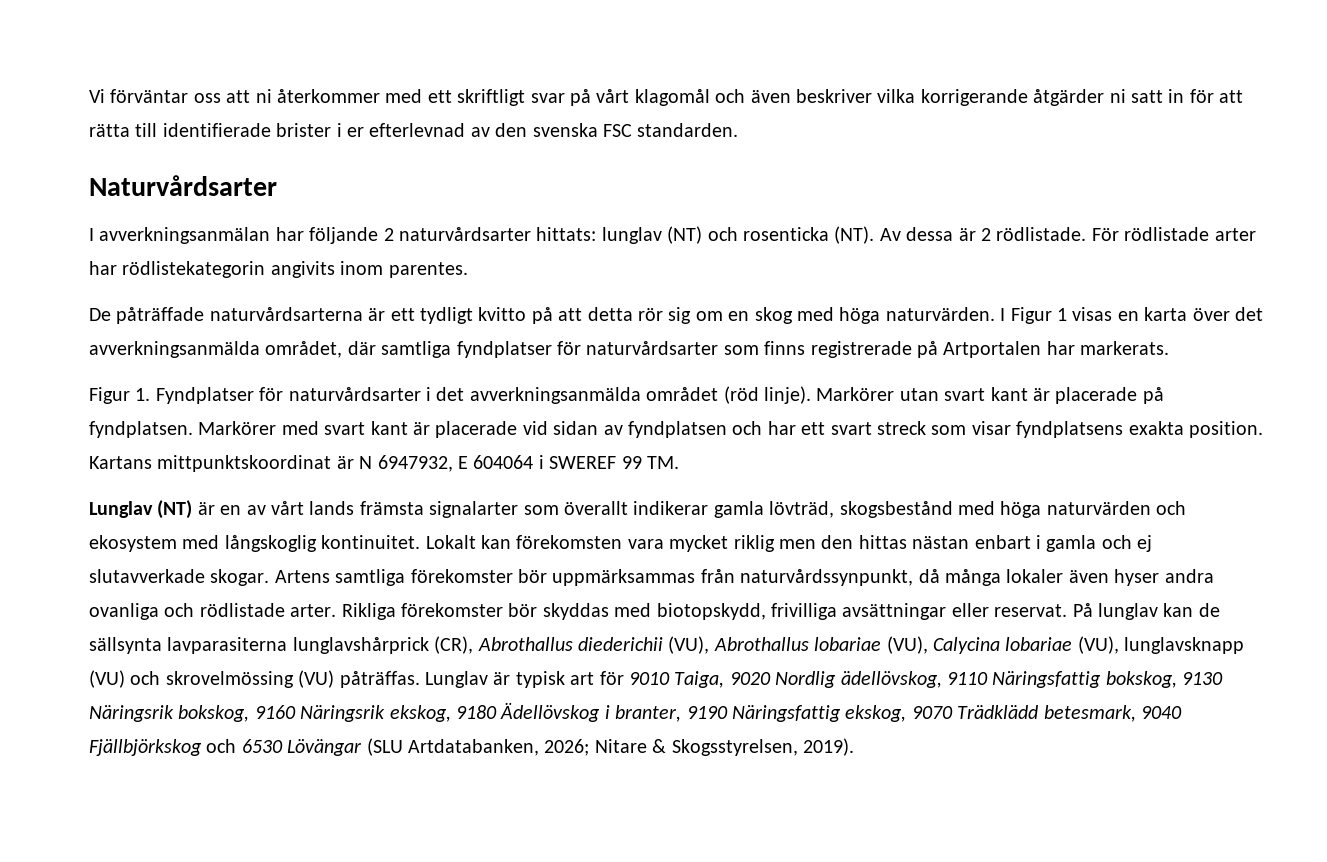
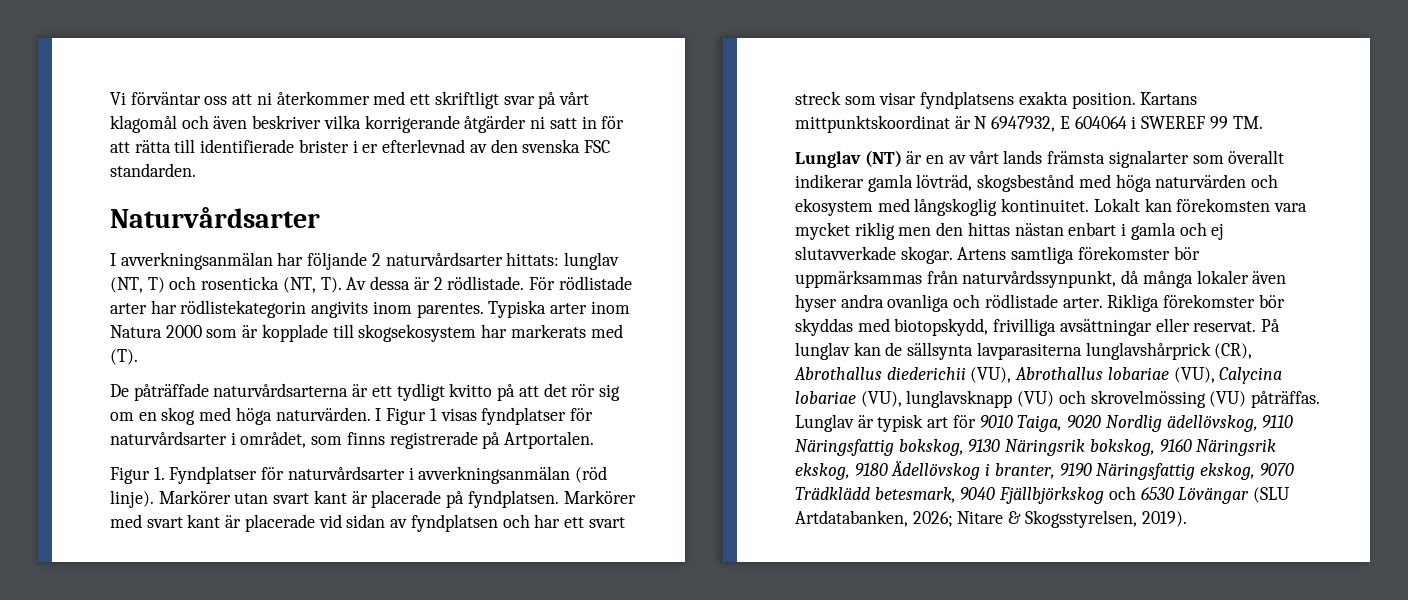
[667,226,875,244] (NT) och rosenticka (NT). -> [110,276,342,293] (NT, T) och rosenticka (NT, T).
(468, 270) none -> [488,300,630,318] [110,324,623,342] [110,349,138,365] Typiska arter inom Natura 2000 som är kopplade till skogsekosystem har markerats med (T).
[587,307,633,321] detta -> [543,383,567,397] det
[1117,307,1263,321] [89,341,452,358] en karta över det avverkningsanmälda området, där samtliga -> (477, 414) none
(719, 348) none -> [230,431,307,448] i området,
[943,341,1170,358] Artportalen har markerats. -> [504,431,595,449] Artportalen.
[436,387,719,404] det avverkningsanmälda området -> [418,466,571,484] avverkningsanmälan

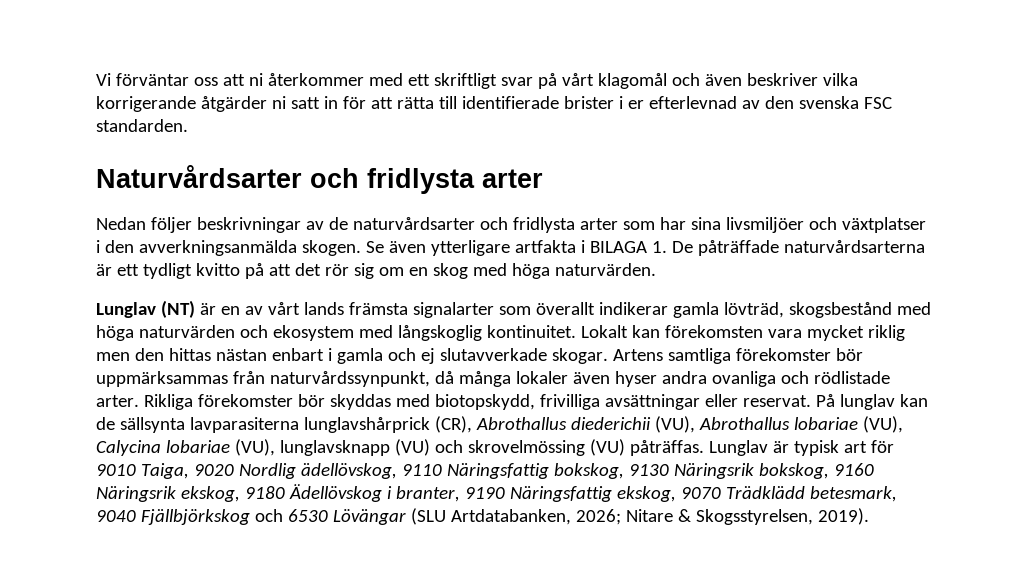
[110,252,620,270] [110,276,632,293] [110,300,630,318] [110,324,623,342] [110,349,138,365] // I avverkningsanmälan har följande 2 naturvårdsarter hittats: lunglav (NT, T) och rosenticka (NT, T). Av dessa är 2 rödlistade. För rödlistade arter har rödlistekategorin angivits inom parentes. Typiska arter inom Natura 2000 som är kopplade till skogsekosystem har markerats med (T). // -> [310,168,543,194] [96,217,926,233] [96,240,667,256] och fridlysta arter // Nedan följer beskrivningar av de naturvårdsarter och fridlysta arter som har sina livsmiljöer och växtplatser i den avverkningsanmälda skogen. Se även ytterligare artfakta i BILAGA 1.
[375,407,593,425] [110,431,595,449] [110,466,608,484] [110,490,636,508] [110,514,625,532] [795,91,1198,109] [795,115,1263,133] I Figur 1 visas fyndplatser för naturvårdsarter i området, som finns registrerade på Artportalen. // Figur 1. Fyndplatser för naturvårdsarter i avverkningsanmälan (röd linje). Markörer utan svart kant är placerade på fyndplatsen. Markörer med svart kant är placerade vid sidan av fyndplatsen och har ett svart streck som visar fyndplatsens exakta position. Kartans mittpunktskoordinat är N 6947932, E 604064 i SWEREF 99 TM. -> (656, 269) none

